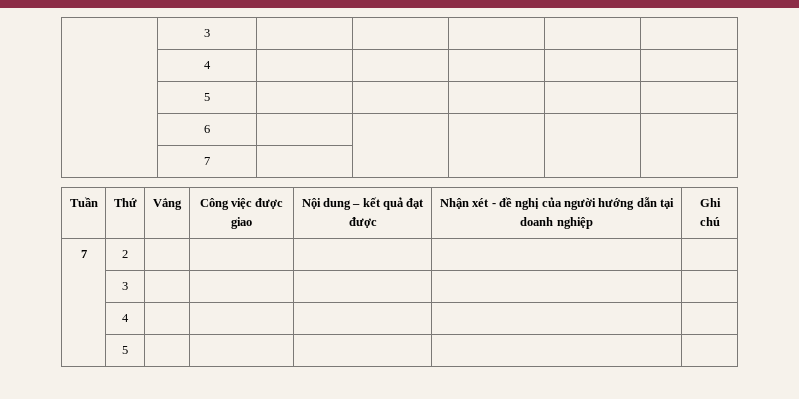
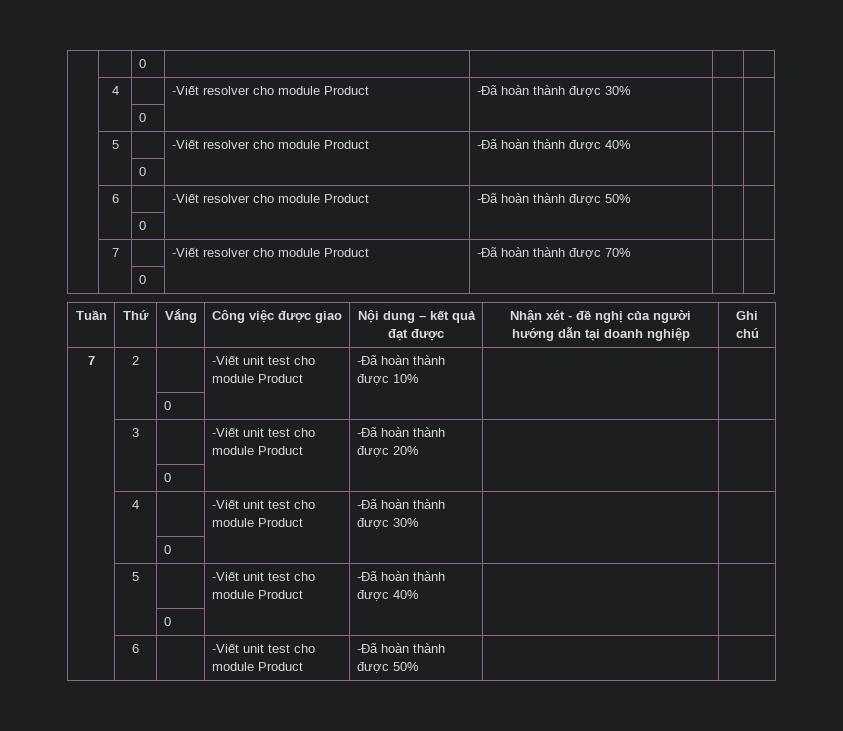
[204,29,210,37] [204,61,211,69] [204,93,210,101] [204,125,210,133] [204,157,210,165] | 3 | | | | | // | 4 | | | | | // | 5 | | | | | // | 6 | | | | | // | 7 | -> [138,59,146,68] [111,86,119,95] [171,85,369,95] [476,85,631,97] [138,113,146,122] [111,140,119,149] [171,139,369,149] [476,139,631,151] [138,167,146,176] [111,194,119,203] [171,193,369,203] [476,193,631,205] [138,221,146,230] [111,248,119,257] [171,247,369,257] [476,247,631,259] [138,275,146,284] | | 0 | | | | // | 4 | | -Viết resolver cho module Product | -Đã hoàn thành được 30% | | // | | 0 | | | | // | 5 | | -Viết resolver cho module Product | -Đã hoàn thành được 40% | | // | | 0 | | | | // | 6 | | -Viết resolver cho module Product | -Đã hoàn thành được 50% | | // | | 0 | | | | // | 7 | | -Viết resolver cho module Product | -Đã hoàn thành được 70% | | // | | 0
[122,282,128,290] [122,314,129,322] [122,346,128,354] | | | // | 3 | | | | | // | 4 | | | | | // | 5 | | | -> [211,355,315,365] [211,374,303,383] [356,355,445,365] [356,374,419,385] [163,401,171,410] [132,428,139,437] [211,427,315,437] [211,446,303,455] [356,427,445,437] [356,446,419,457] [163,473,171,482] [132,500,139,509] [211,499,315,509] [211,518,303,527] [356,499,445,509] [356,518,419,529] [163,545,171,554] [132,572,139,581] [211,571,315,581] [211,590,303,599] [356,571,445,581] [356,590,419,601] [163,617,171,626] [132,644,139,653] [211,643,315,653] [211,662,303,671] [356,643,445,653] [356,662,419,673] -Viết unit test cho module Product | -Đã hoàn thành được 10% | | // | | 0 | | | | // | 3 | | -Viết unit test cho module Product | -Đã hoàn thành được 20% | | // | | 0 | | | | // | 4 | | -Viết unit test cho module Product | -Đã hoàn thành được 30% | | // | | 0 | | | | // | 5 | | -Viết unit test cho module Product | -Đã hoàn thành được 40% | | // | | 0 | | | | // | 6 | | -Viết unit test cho module Product | -Đã hoàn thành được 50%

